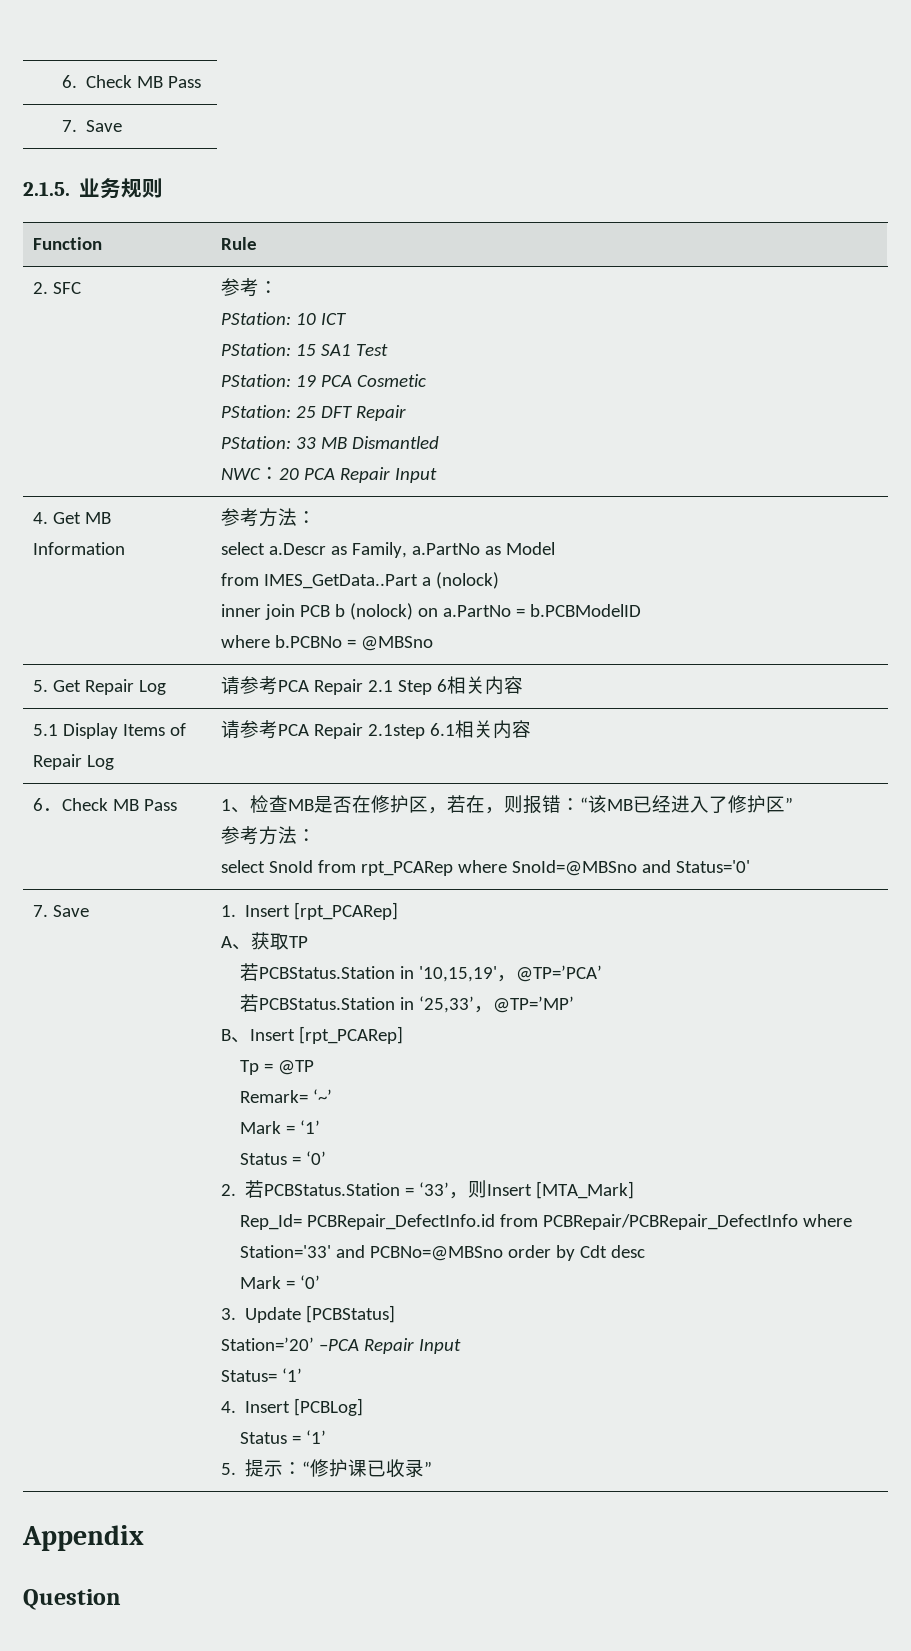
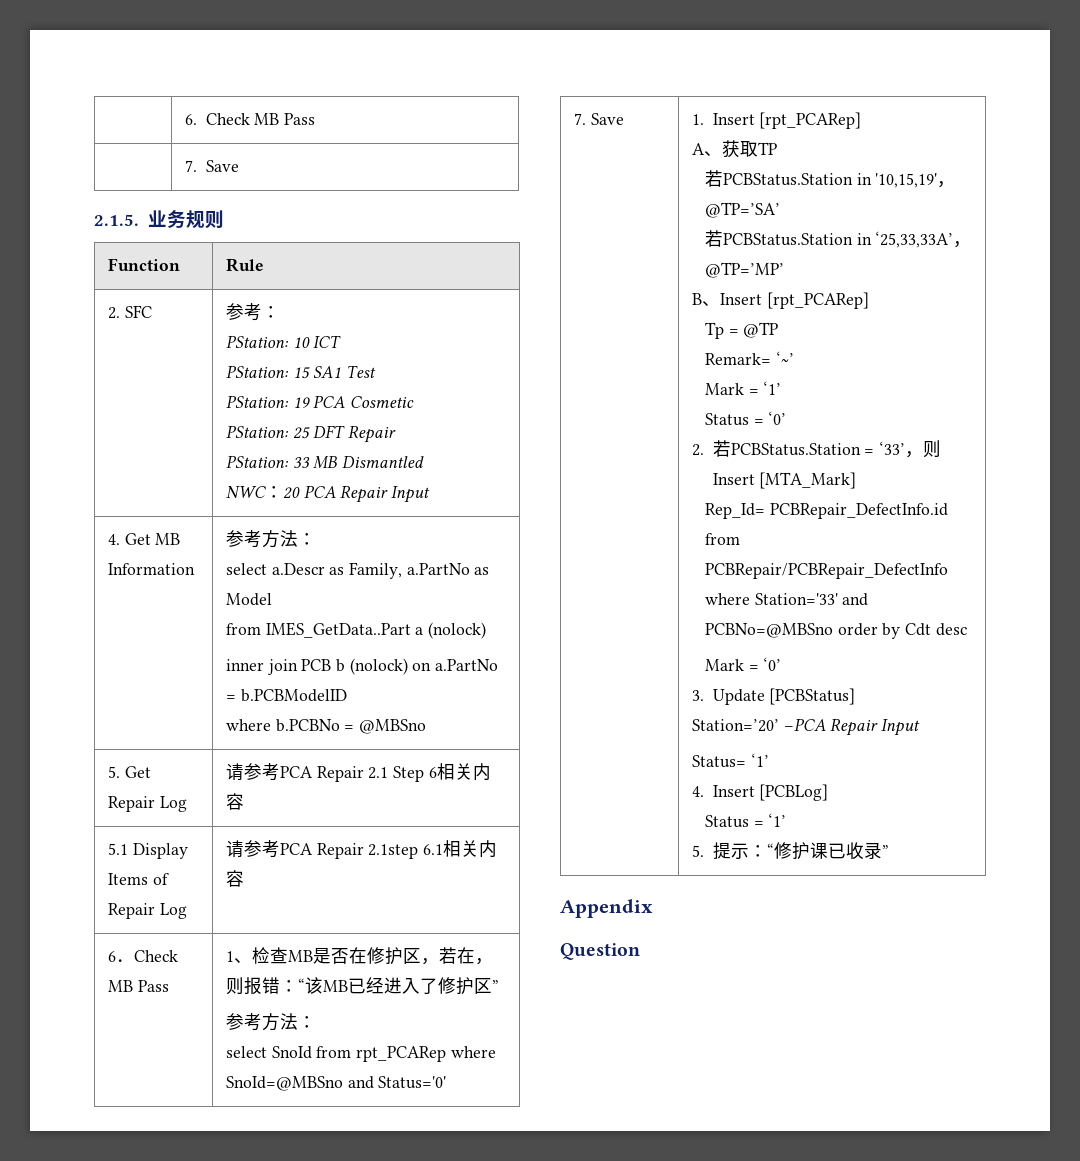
[516,965,603,982] [240,994,475,1013] @TP=’PCA’ // 若PCBStatus.Station in ‘25,33’ -> [704,202,780,218] [704,230,954,248] @TP=’SA’ // 若PCBStatus.Station in ‘25,33,33A’

